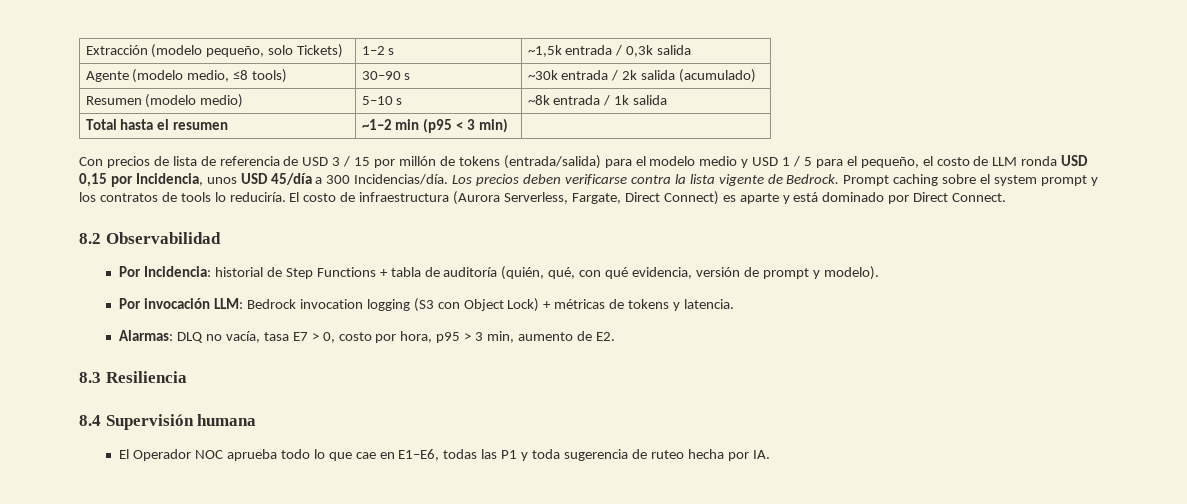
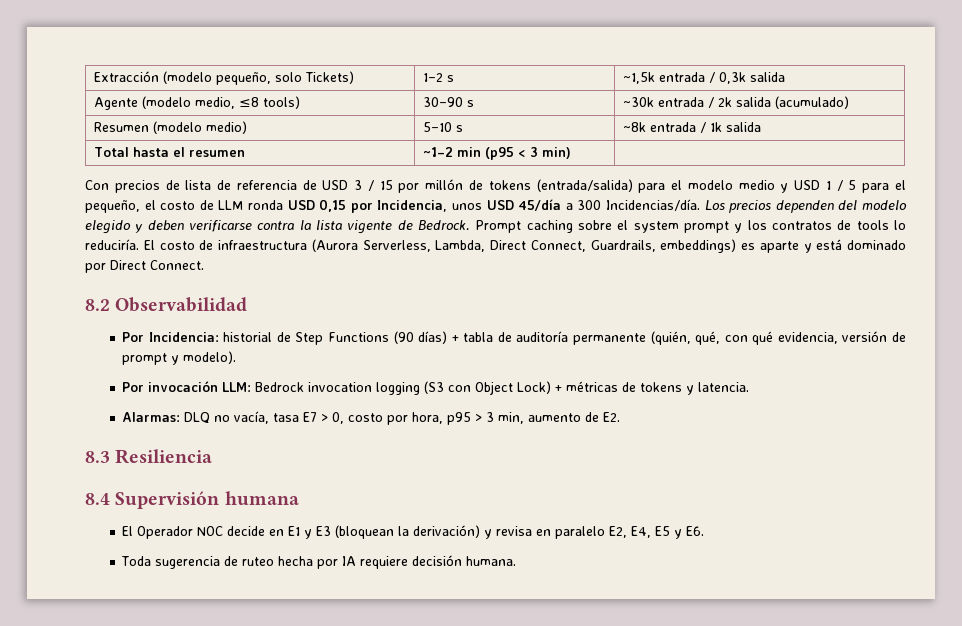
(520, 180) none -> [775,200,908,213] [85,220,144,234] dependen del modelo elegido y
[571,191,719,205] Fargate, Direct Connect) -> [435,239,737,253] Lambda, Direct Connect, Guardrails, embeddings)
(376, 272) none -> [393,331,448,344] (90 días)
(498, 272) none -> [572,333,646,345] permanente
[226,449,561,461] aprueba todo lo que cae en E1–E6, todas las P1 y toda -> [227,525,705,539] [121,556,152,566] decide en E1 y E3 (bloquean la derivación) y revisa en paralelo E2, E4, E5 y E6. // Toda
[752,450,770,459] IA. -> [342,555,517,569] IA requiere decisión humana.

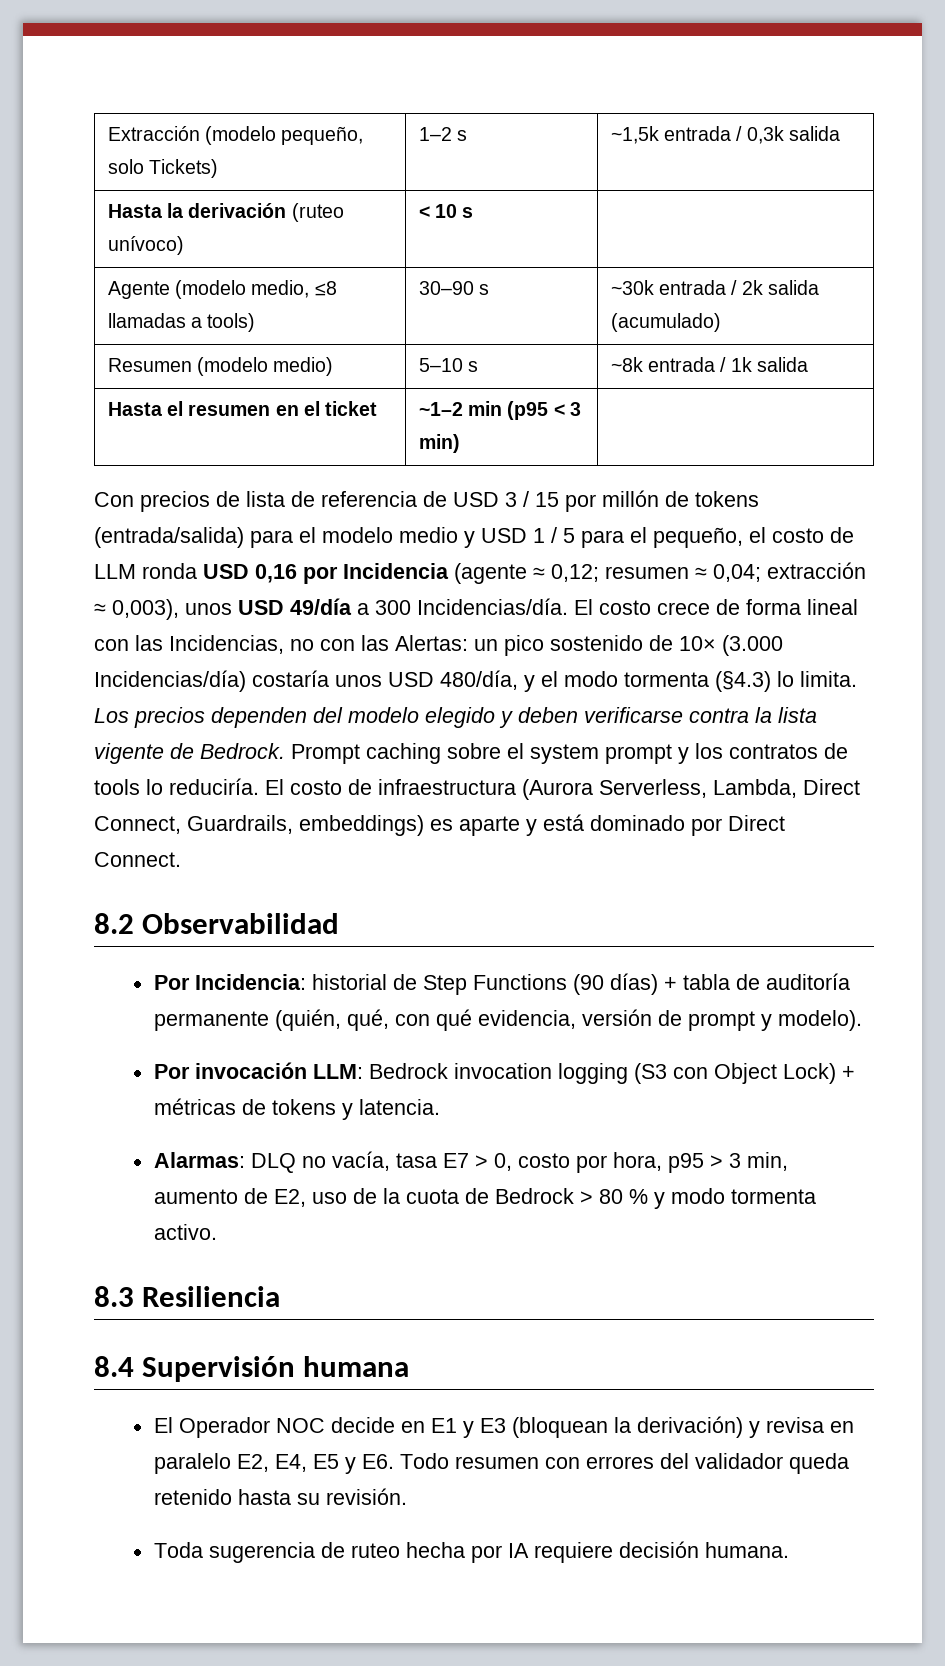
(785, 77) none -> [107,203,344,222] [107,236,184,255] [418,204,474,218] // Hasta la derivación (ruteo unívoco) | < 10 s |
(259, 102) none -> [107,313,203,328] llamadas a
[93,147,169,157] Total hasta -> [107,402,162,416] Hasta
(245, 153) none -> [275,401,378,416] en el ticket
[319,199,562,213] 0,15 por Incidencia, unos USD 45/día -> [255,562,866,584] [94,598,352,620] 0,16 por Incidencia (agente ≈ 0,12; resumen ≈ 0,04; extracción ≈ 0,003), unos USD 49/día
(701, 205) none -> [574,599,858,615] [94,635,783,656] [94,670,857,692] El costo crece de forma lineal con las Incidencias, no con las Alertas: un pico sostenido de 10× (3.000 Incidencias/día) costaría unos USD 480/día, y el modo tormenta (§4.3) lo limita.
[603,412,621,422] E2. -> [273,1188,816,1209] [153,1224,217,1240] E2, uso de la cuota de Bedrock > 80 % y modo tormenta activo.
(705, 531) none -> [399,1453,849,1474] [153,1488,407,1505] Todo resumen con errores del validador queda retenido hasta su revisión.

